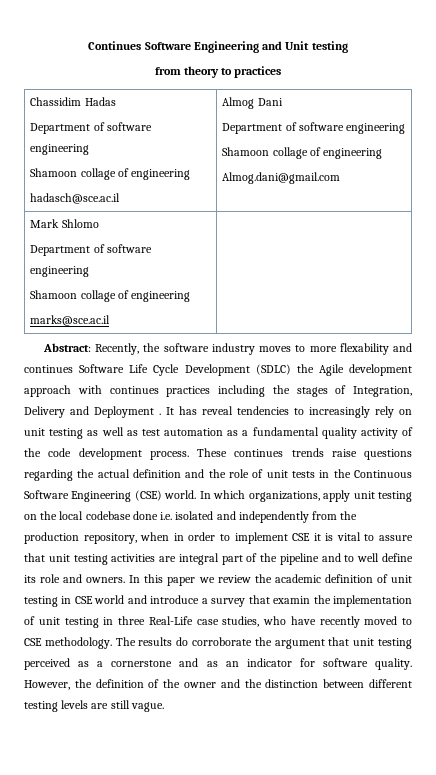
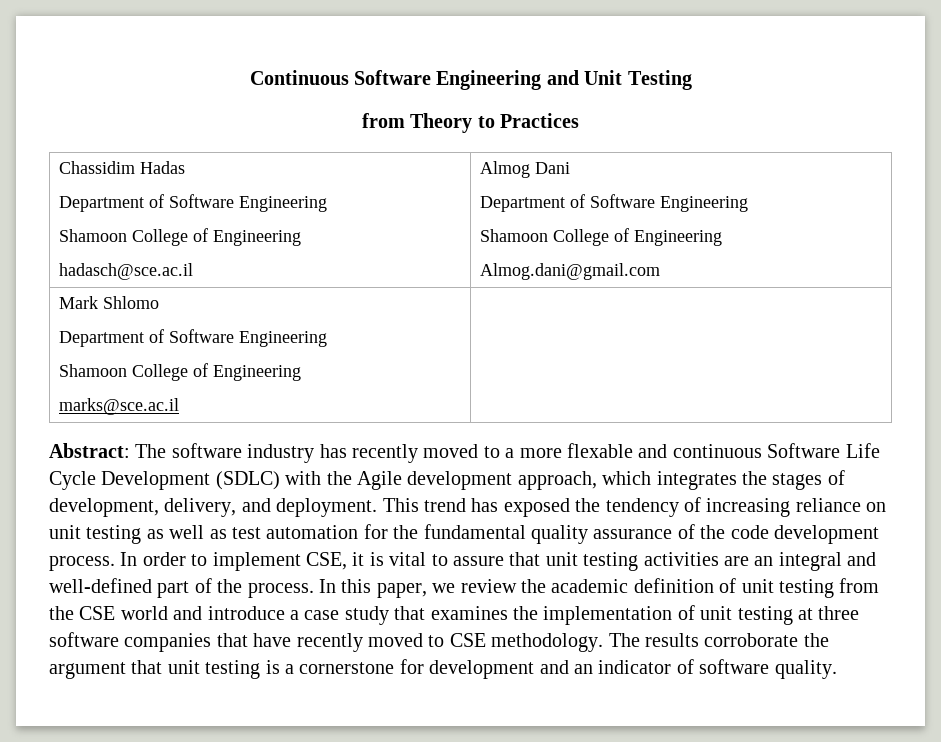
[88,41,142,50] Continues -> [249,70,349,85] Continuous
[311,41,348,53] [154,66,282,78] testing // from theory to practices -> [627,70,692,90] [361,113,580,133] Testing // from Theory to Practices
[106,122,152,131] [30,144,90,155] [30,168,191,180] software engineering // Shamoon collage of engineering -> [169,194,328,212] [59,228,302,246] Software Engineering // Shamoon College of Engineering
[298,122,406,134] [222,147,383,159] software engineering // Shamoon collage of engineering -> [590,194,749,212] [480,228,723,246] Software Engineering // Shamoon College of Engineering
[106,244,152,253] [30,266,90,277] [30,290,191,302] software engineering // Shamoon collage of engineering -> [169,329,328,347] [59,363,302,381] Software Engineering // Shamoon College of Engineering
[95,343,412,355] [24,365,73,373] Recently, the software industry moves to more flexability and continues -> [135,443,762,463] The software industry has recently moved to a more flexable and continuous
(291, 369) none -> [285,471,322,485] with
[24,385,412,397] [24,406,394,418] approach with continues practices including the stages of Integration, Delivery and Deployment . It has reveal tendencies to increasingly rely -> [517,470,845,490] [49,497,861,517] approach, which integrates the stages of development, delivery, and deployment. This trend has exposed the tendency of increasing reliance
[227,430,249,436] as a -> [363,524,419,539] for the
[360,428,398,439] activity -> [593,529,673,539] assurance
[197,448,412,460] [24,469,412,481] [24,490,412,502] [24,511,358,523] [24,532,184,544] These continues trends raise questions regarding the actual definition and the role of unit tests in the Continuous Software Engineering (CSE) world. In which organizations, apply unit testing on the local codebase done i.e. isolated and independently from the production repository, when in -> [120,552,138,566] In
[292,533,311,541] CSE -> [306,552,347,570] CSE,
[178,553,414,565] [24,574,126,583] integral part of the pipeline and to well define its role and owners. -> [754,552,877,571] [49,578,314,598] an integral and well-defined part of the process.
[167,577,196,586] paper -> [376,583,427,598] paper,
[61,596,72,604] in -> [839,578,880,593] [49,606,74,620] from the
[211,595,311,607] survey that examin -> [304,606,508,625] case study that examines
[103,616,286,627] in three Real-Life case studies, who -> [797,606,860,620] [49,632,248,652] at three software companies that
[176,637,189,646] do -> (699, 640) none
[24,658,218,670] perceived as a cornerstone and as -> [265,659,569,679] is a cornerstone for development and
[299,658,315,667] for -> [676,659,694,674] of
[24,679,413,690] [24,700,164,712] However, the definition of the owner and the distinction between different testing levels are still vague. -> (837, 669) none

